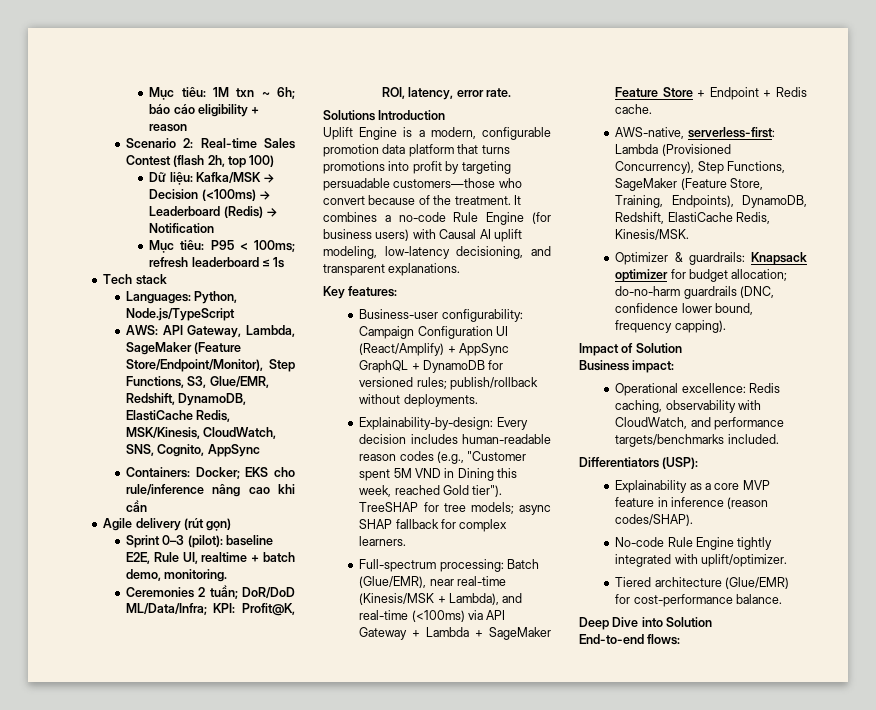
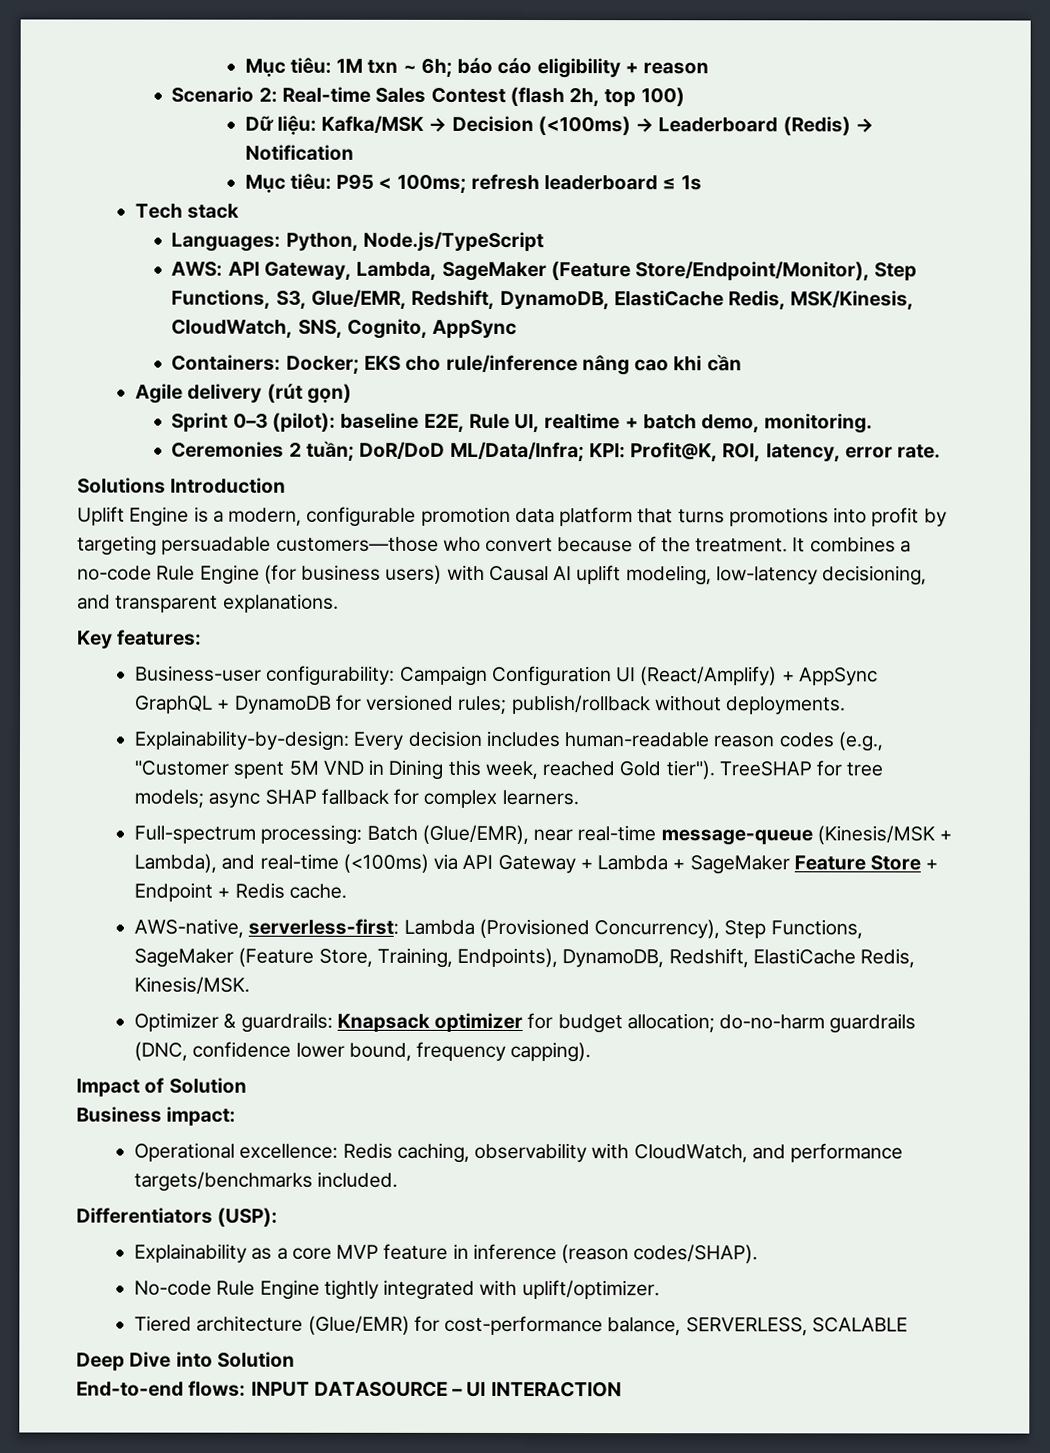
(507, 581) none -> [660,829,813,846] message-queue
[736,594,783,604] balance. -> [607,1317,908,1336] balance, SERVERLESS, SCALABLE
(681, 639) none -> [250,1381,622,1398] INPUT DATASOURCE – UI INTERACTION

